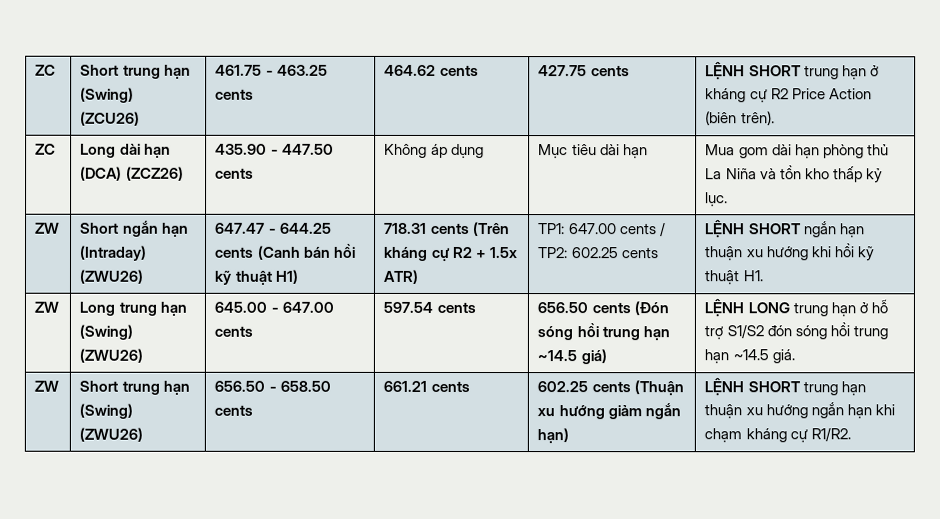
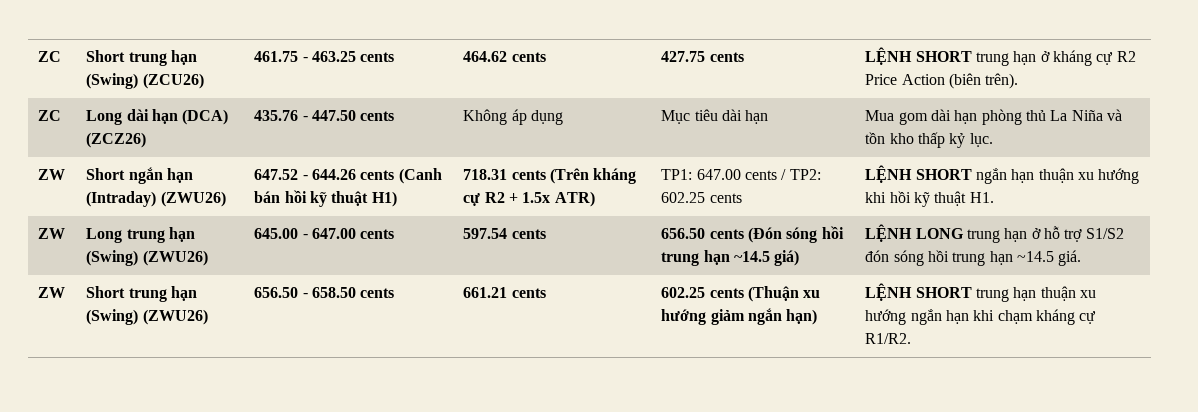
[215,143,268,155] 435.90 -> [254,110,299,121] 435.76
[215,222,332,234] 647.47 - 644.25 -> [254,169,356,180] 647.52 - 644.26

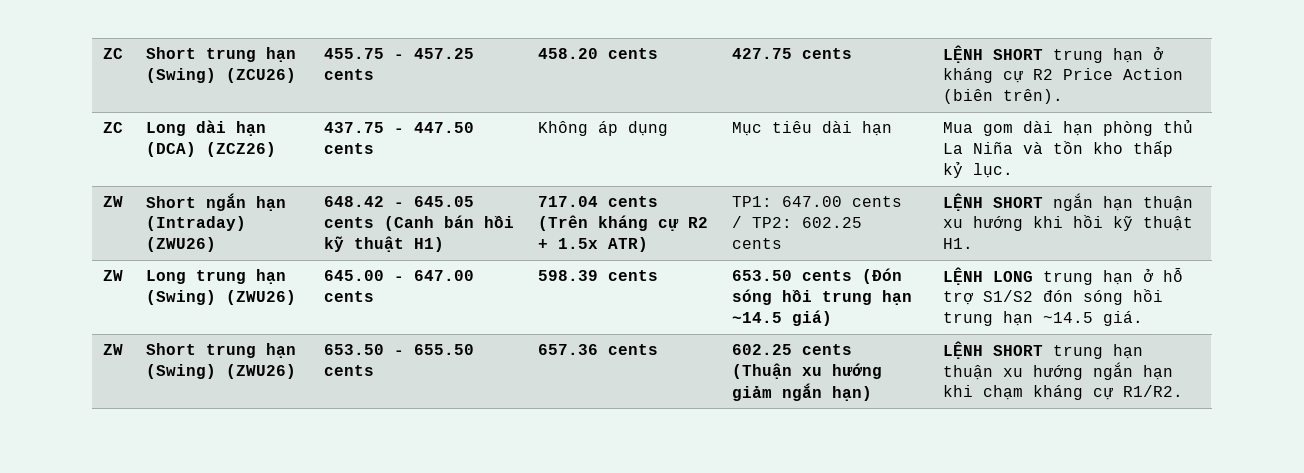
[254,51,395,62] [463,51,508,62] 461.75 - 463.25 cents | 464.62 -> [324,48,475,59] [324,69,375,80] [538,48,599,59] 455.75 - 457.25 cents | 458.20
[254,110,299,121] 435.76 -> [324,122,385,133] 437.75
[254,169,356,180] 647.52 - 644.26 -> [324,196,475,207] 648.42 - 645.05
[463,169,508,180] 718.31 -> [538,196,599,207] 717.04
[463,228,546,239] [661,228,706,239] 597.54 cents | 656.50 -> [538,270,659,281] [732,270,793,281] 598.39 cents | 653.50
[254,287,395,298] [463,287,508,298] 656.50 - 658.50 cents | 661.21 -> [324,344,475,355] [324,365,375,376] [538,344,599,355] 653.50 - 655.50 cents | 657.36

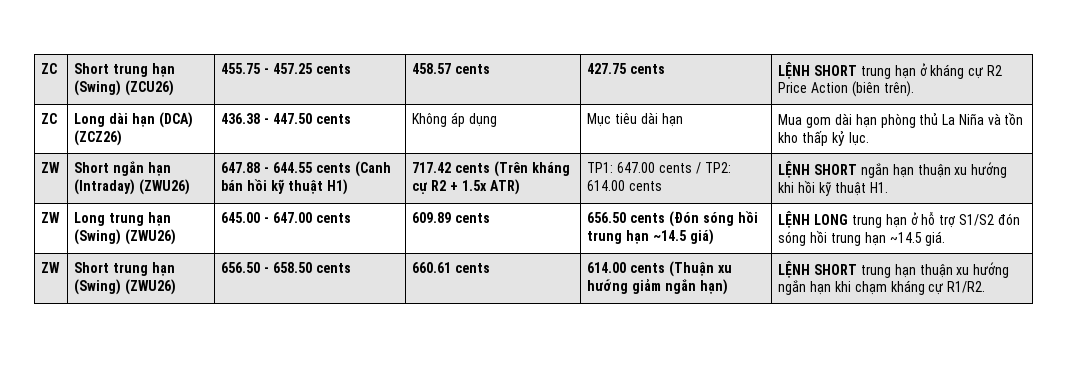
[538,48,599,59] 458.20 -> [412,63,452,74] 458.57
[324,122,385,133] 437.75 -> [221,113,261,124] 436.38
[324,196,475,207] 648.42 - 645.05 -> [221,162,313,173] 647.88 - 644.55
[538,196,599,207] 717.04 -> [412,162,452,173] 717.42
[802,217,863,228] 602.25 -> [587,180,626,191] 614.00
[538,270,659,281] [732,270,793,281] 598.39 cents | 653.50 -> [412,212,491,223] [587,212,627,223] 609.89 cents | 656.50
[324,344,475,355] [324,365,375,376] [538,344,659,355] [732,344,793,355] 653.50 - 655.50 cents | 657.36 cents | 602.25 -> [221,262,351,273] [412,262,491,273] [587,262,627,273] 656.50 - 658.50 cents | 660.61 cents | 614.00

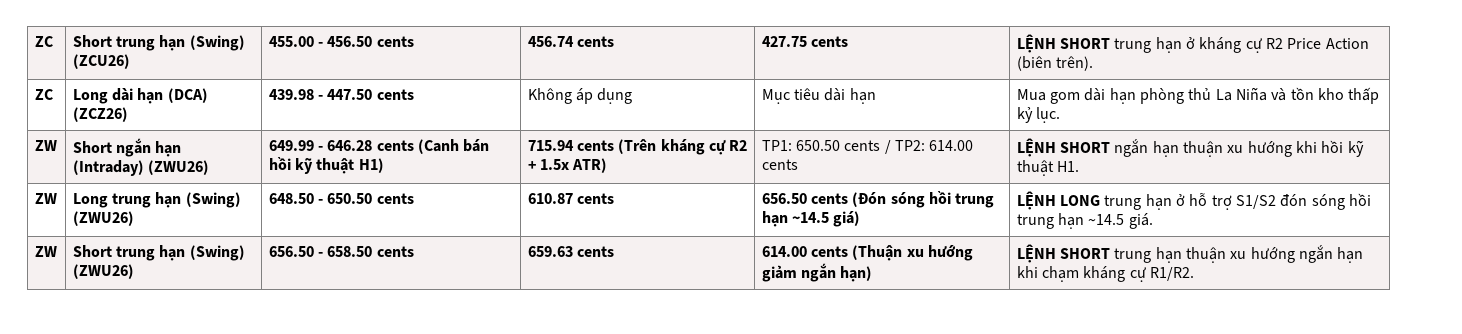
[221,63,351,74] [412,63,452,74] 455.75 - 457.25 cents | 458.57 -> [268,36,414,47] [527,36,574,47] 455.00 - 456.50 cents | 456.74
[221,113,261,124] 436.38 -> [268,89,314,100] 439.98
[221,162,313,173] 647.88 - 644.55 -> [268,140,373,151] 649.99 - 646.28
[412,162,452,173] 717.42 -> [527,140,574,151] 715.94
[617,162,656,173] 647.00 -> [796,140,841,151] 650.50
[221,212,351,223] [412,212,452,223] 645.00 - 647.00 cents | 609.89 -> [268,193,414,204] [527,193,573,204] 648.50 - 650.50 cents | 610.87
[412,262,452,273] 660.61 -> [527,246,573,257] 659.63

